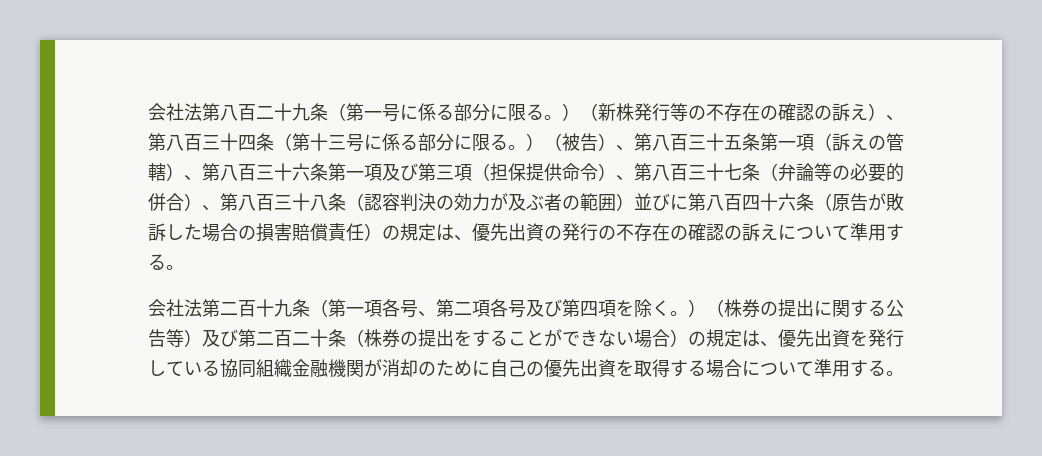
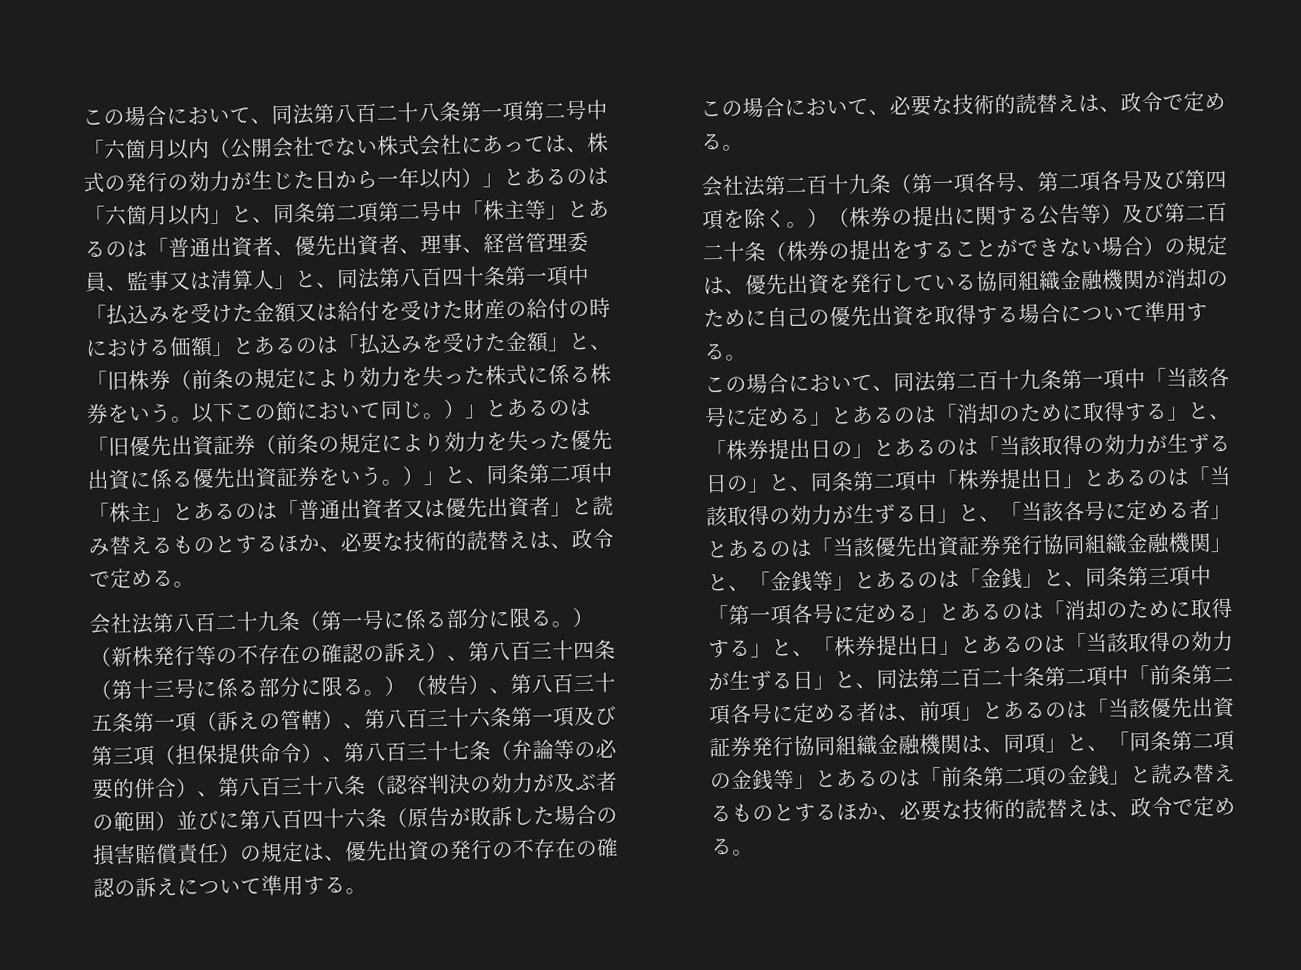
(147, 112) none -> [81,99,608,127] [82,132,609,160] [82,167,609,193] [83,199,610,226] [83,231,589,258] [83,264,590,292] [84,297,611,326] [84,331,612,358] [85,363,612,391] [85,398,592,424] [86,429,613,457] [86,462,613,491] [87,495,614,523] [87,528,614,556] [88,568,195,589] この場合において、同法第八百二十八条第一項第二号中「六箇月以内（公開会社でない株式会社にあっては、株式の発行の効力が生じた日から一年以内）」とあるのは「六箇月以内」と、同条第二項第二号中「株主等」とあるのは「普通出資者、優先出資者、理事、経営管理委員、監事又は清算人」と、同法第八百四十条第一項中「払込みを受けた金額又は給付を受けた財産の給付の時における価額」とあるのは「払込みを受けた金額」と、「旧株券（前条の規定により効力を失った株式に係る株券をいう。以下この節において同じ。）」とあるのは「旧優先出資証券（前条の規定により効力を失った優先出資に係る優先出資証券をいう。）」と、同条第二項中「株主」とあるのは「普通出資者又は優先出資者」と読み替えるものとするほか、必要な技術的読替えは、政令で定める。 //
(184, 267) none -> [699,91,1226,118] [700,132,744,151] // この場合において、必要な技術的読替えは、政令で定める。
(904, 373) none -> [703,366,1230,394] [703,401,1231,428] [704,433,1231,460] [704,465,1232,494] [705,499,1232,528] [705,532,1232,559] [706,565,1212,593] [706,597,1233,626] [707,630,1234,659] [707,664,1234,691] [708,696,1236,726] [708,729,1235,758] [709,763,1236,791] [709,796,1236,823] [709,837,754,856] // この場合において、同法第二百十九条第一項中「当該各号に定める」とあるのは「消却のために取得する」と、「株券提出日の」とあるのは「当該取得の効力が生ずる日の」と、同条第二項中「株券提出日」とあるのは「当該取得の効力が生ずる日」と、「当該各号に定める者」とあるのは「当該優先出資証券発行協同組織金融機関」と、「金銭等」とあるのは「金銭」と、同条第三項中「第一項各号に定める」とあるのは「消却のために取得する」と、「株券提出日」とあるのは「当該取得の効力が生ずる日」と、同法第二百二十条第二項中「前条第二項各号に定める者は、前項」とあるのは「当該優先出資証券発行協同組織金融機関は、同項」と、「同条第二項の金銭等」とあるのは「前条第二項の金銭」と読み替えるものとするほか、必要な技術的読替えは、政令で定める。

